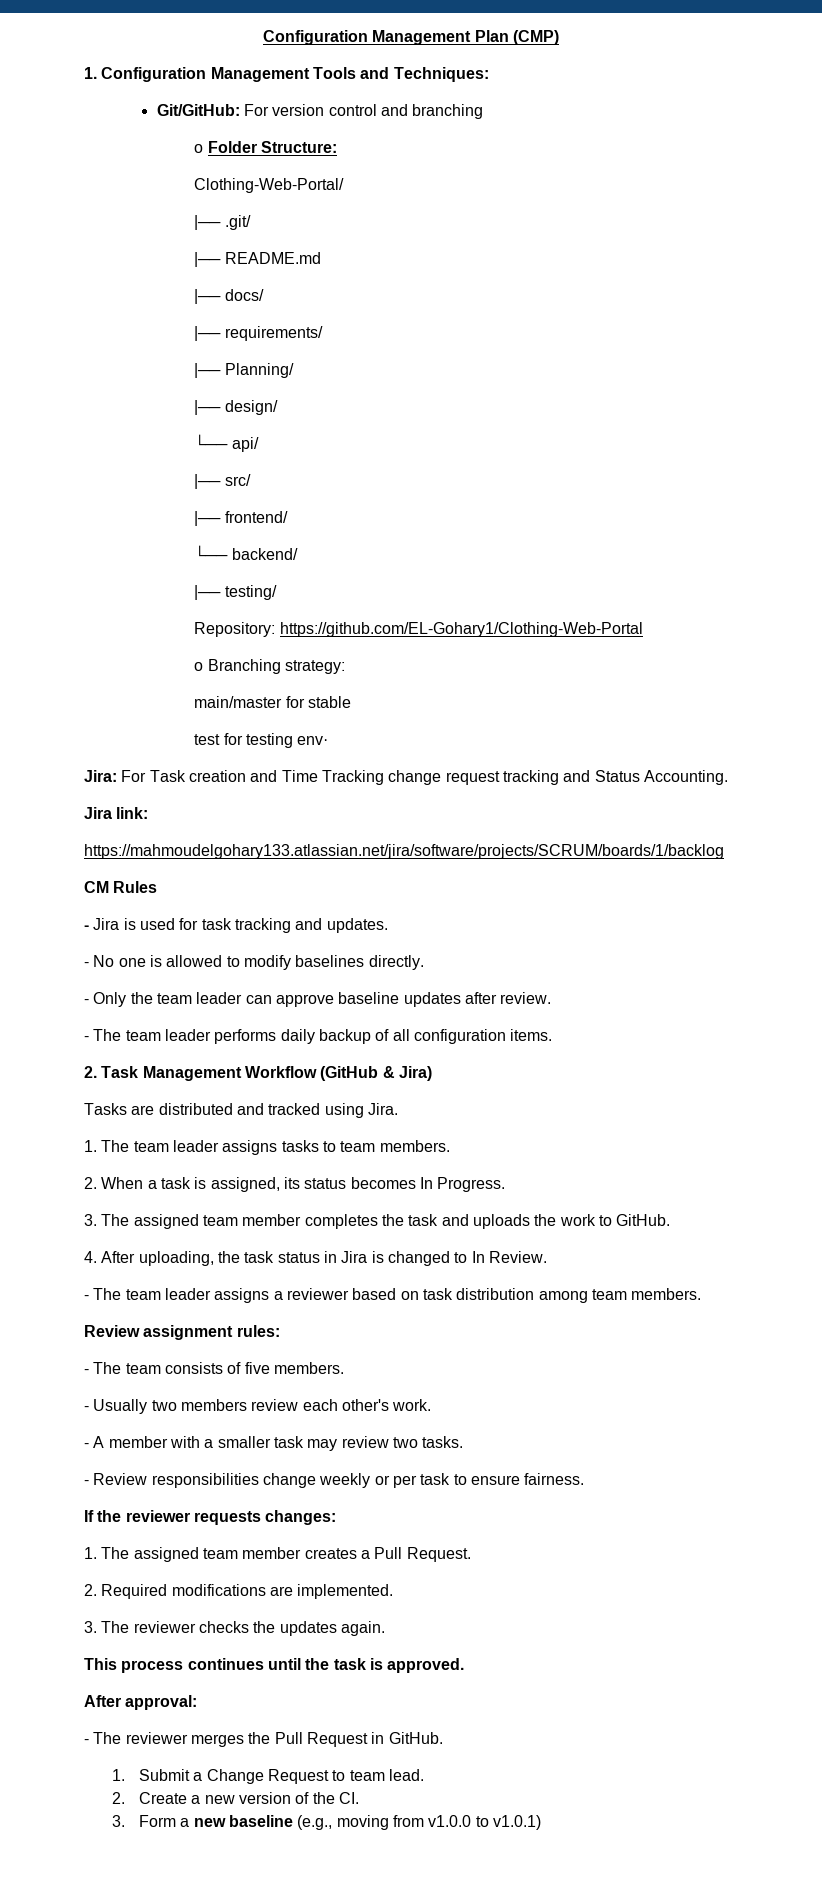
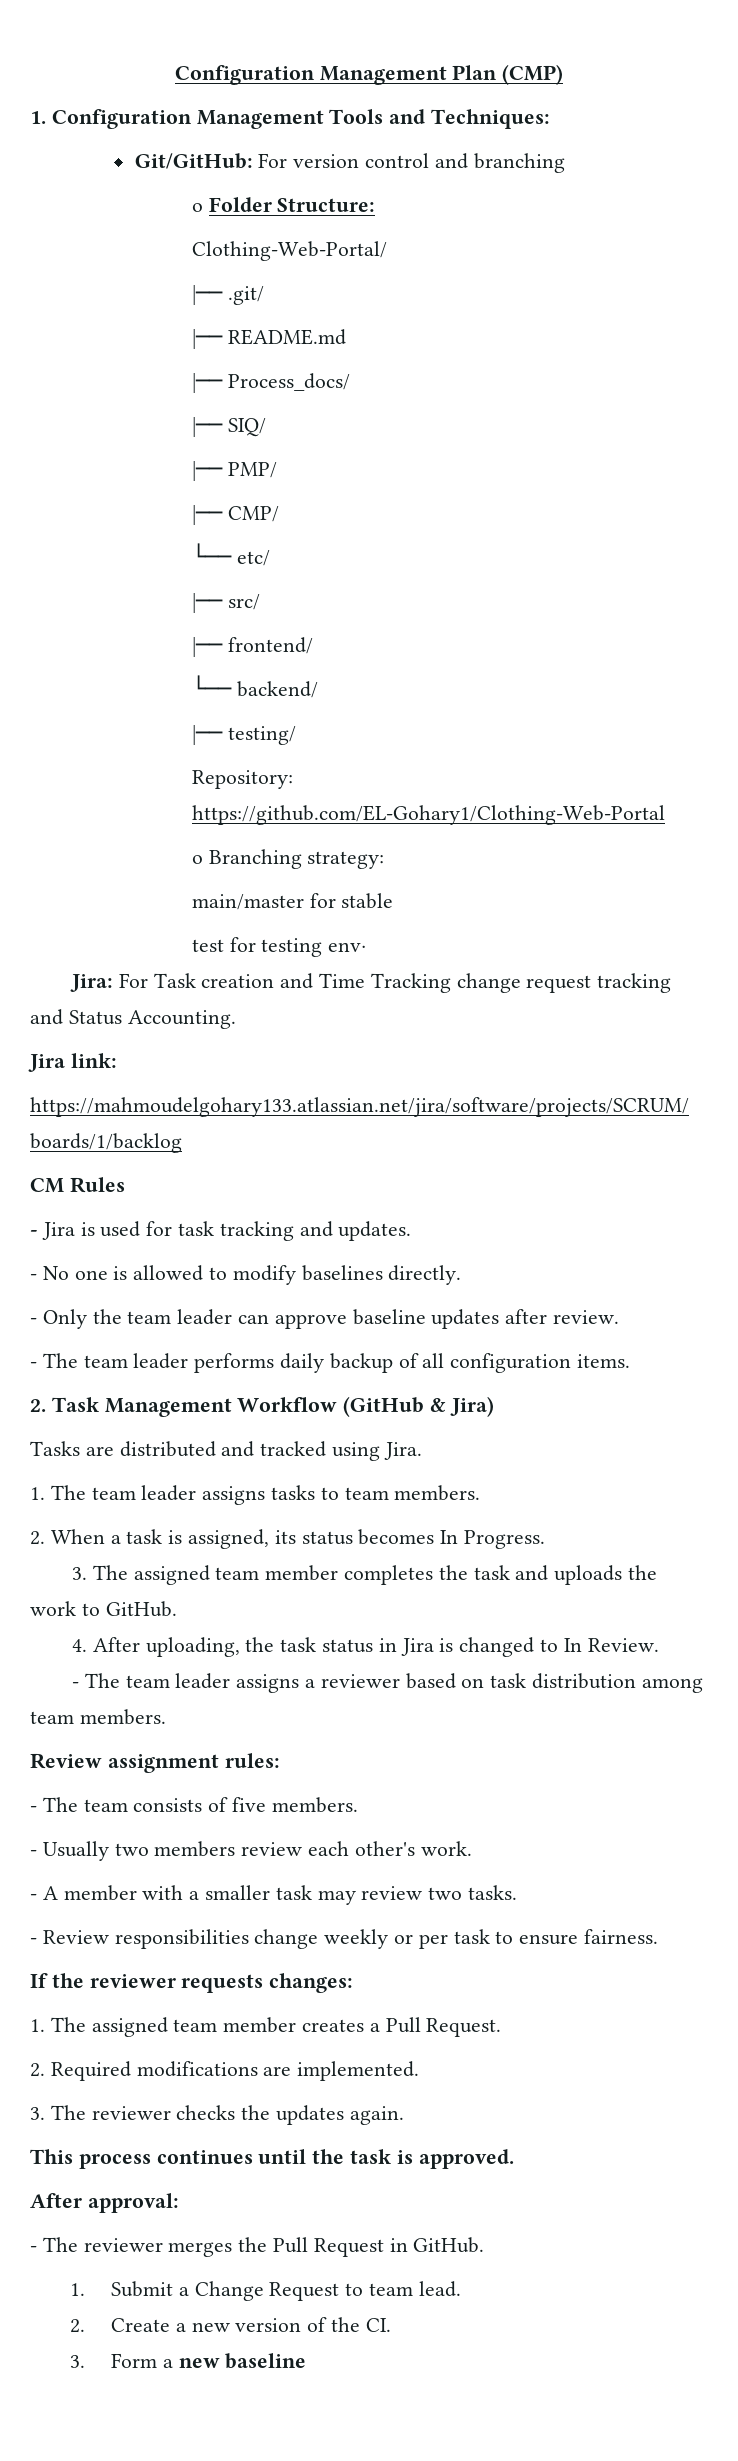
[224,289,264,301] [194,326,323,341] [194,363,294,378] [194,400,278,415] [194,434,259,452] docs/ // |── requirements/ // |── Planning/ // |── design/ // └── api/ -> [227,373,350,391] [191,417,266,437] [191,461,277,481] [191,505,279,525] [191,543,270,566] Process_docs/ // |── SIQ/ // |── PMP/ // |── CMP/ // └── etc/
[297,1815,541,1830] (e.g., moving from v1.0.0 to v1.0.1) -> (307, 2361) none

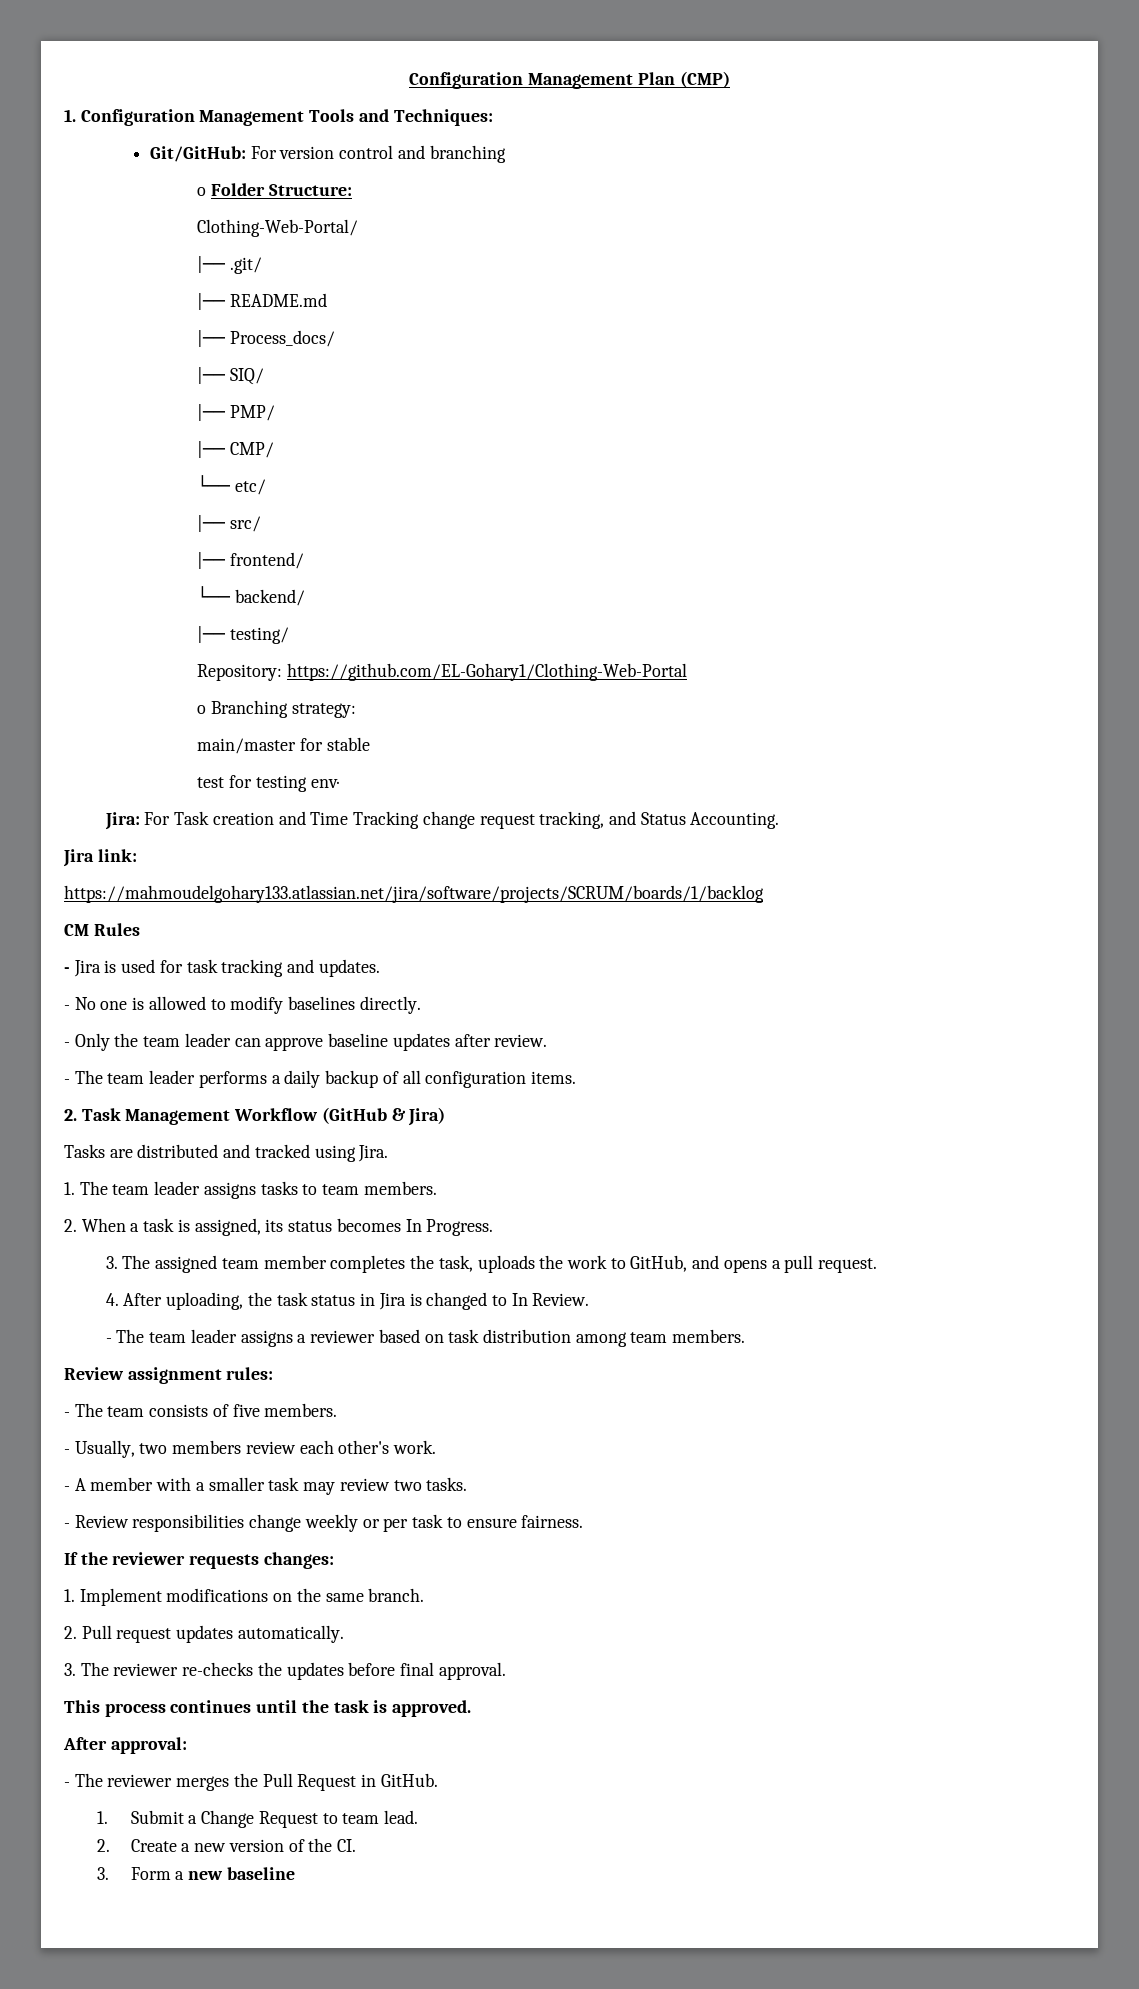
[597,973,672,993] tracking -> [539,811,605,829] tracking,
(275, 1363) none -> [271,1075,281,1084] a
[473,1565,549,1581] task and -> [438,1255,473,1272] task,
[105,1601,177,1617] GitHub. -> [630,1255,878,1273] GitHub, and opens a pull request.
[42,1841,109,1861] Usually -> [74,1440,135,1458] Usually,
[50,2017,502,2037] [30,2061,420,2081] The assigned team member creates a Pull Request. // 2. Required modifications are implemented. -> [79,1588,425,1606] [64,1625,344,1643] Implement modifications on the same branch. // 2. Pull request updates automatically.
[176,2105,236,2120] checks -> [182,1662,254,1676] re-checks
[349,2106,404,2125] again. -> [348,1662,506,1680] before final approval.

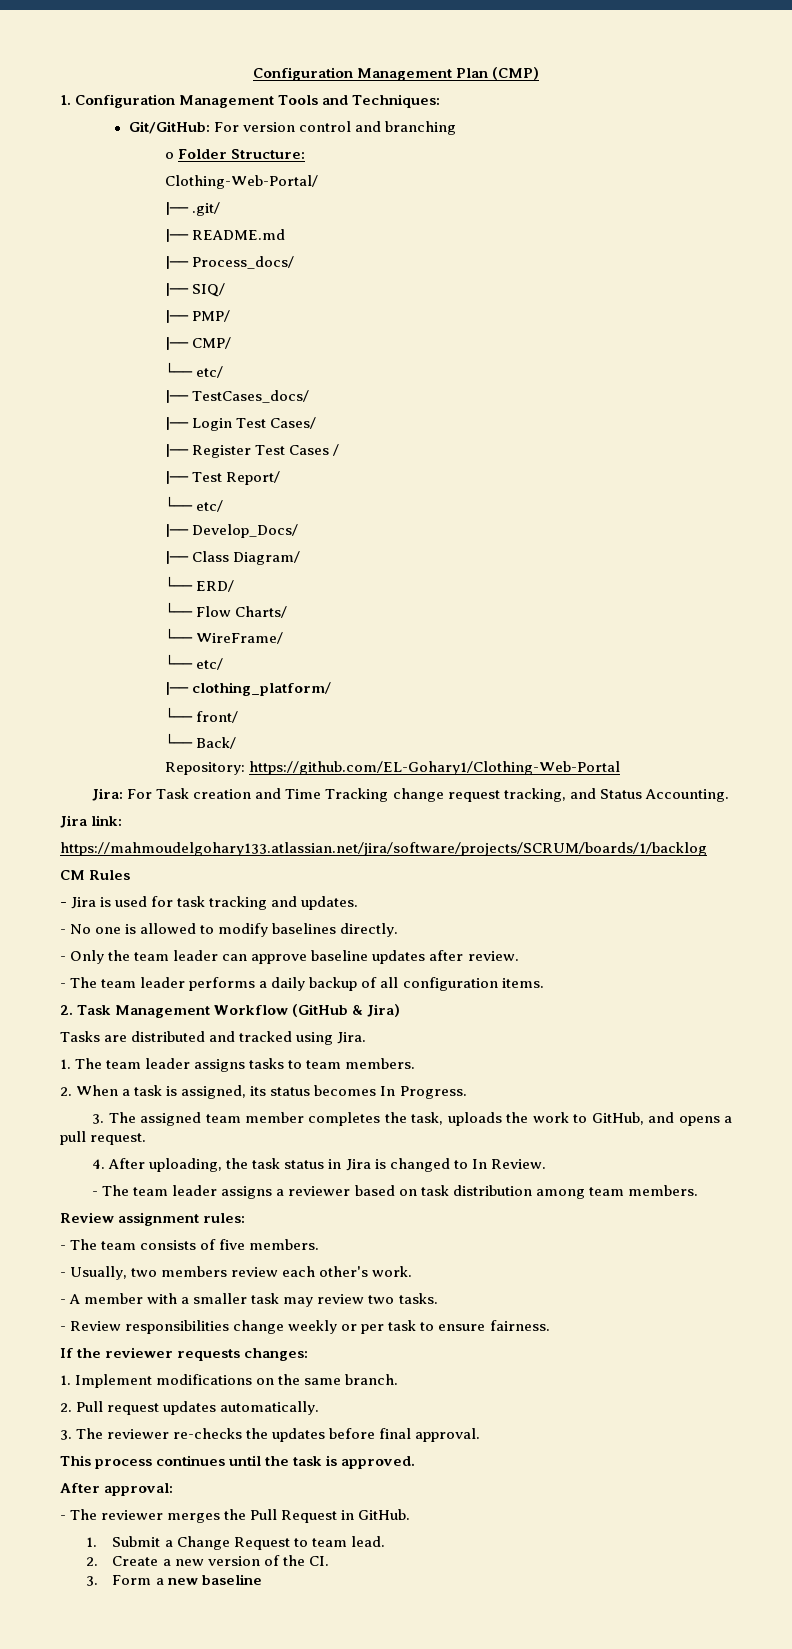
[230,516,262,532] [197,552,305,569] [197,586,306,606] [197,626,290,644] [197,663,688,681] [197,700,356,718] [197,737,370,754] [197,775,339,792] src/ // |── frontend/ // └── backend/ // |── testing/ // Repository: https://github.com/EL-Gohary1/Clothing-Web-Portal // o Branching strategy: // main/master for stable // test for testing env· -> [191,390,309,403] [164,417,317,431] [164,444,340,458] [164,471,280,485] [164,496,223,512] [164,524,298,538] [164,551,300,565] [164,576,234,592] [164,602,287,618] [164,628,283,644] [164,654,223,670] [164,682,331,696] [164,707,238,723] [164,733,236,749] [164,761,620,775] TestCases_docs/ // |── Login Test Cases/ // |── Register Test Cases / // |── Test Report/ // └── etc/ // |── Develop_Docs/ // |── Class Diagram/ // └── ERD/ // └── Flow Charts/ // └── WireFrame/ // └── etc/ // |── clothing_platform/ // └── front/ // └── Back/ // Repository: https://github.com/EL-Gohary1/Clothing-Web-Portal

